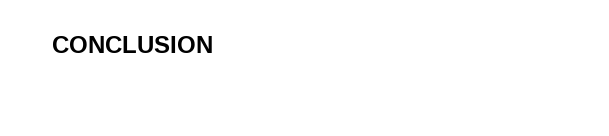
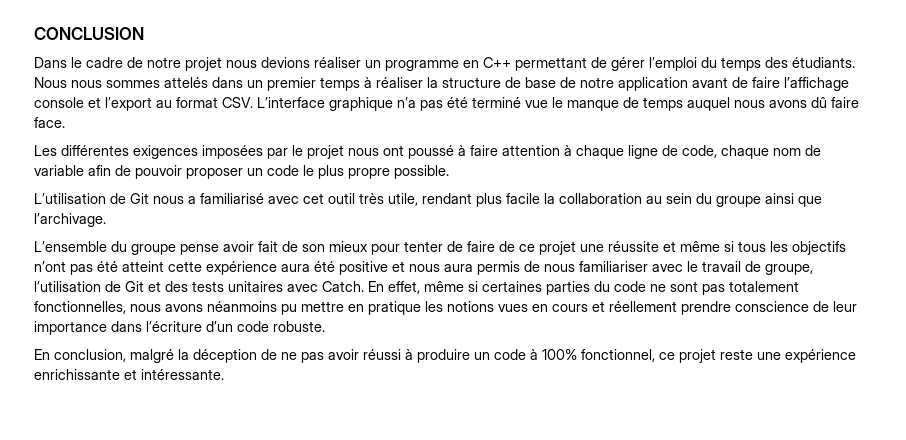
(213, 44) none -> [34,57,855,71] [34,77,849,91] [34,97,859,111] [34,117,65,128] [34,145,821,159] [34,165,449,179] [34,193,822,207] [34,213,106,227] [34,241,846,255] [34,261,813,275] [34,281,799,295] [34,301,857,315] [34,321,325,335] [34,349,856,363] [34,369,224,380] // Dans le cadre de notre projet nous devions réaliser un programme en C++ permettant de gérer l’emploi du temps des étudiants. Nous nous sommes attelés dans un premier temps à réaliser la structure de base de notre application avant de faire l’affichage console et l’export au format CSV. L’interface graphique n’a pas été terminé vue le manque de temps auquel nous avons dû faire face. // Les différentes exigences imposées par le projet nous ont poussé à faire attention à chaque ligne de code, chaque nom de variable afin de pouvoir proposer un code le plus propre possible. // L’utilisation de Git nous a familiarisé avec cet outil très utile, rendant plus facile la collaboration au sein du groupe ainsi que l’archivage. // L’ensemble du groupe pense avoir fait de son mieux pour tenter de faire de ce projet une réussite et même si tous les objectifs n’ont pas été atteint cette expérience aura été positive et nous aura permis de nous familiariser avec le travail de groupe, l’utilisation de Git et des tests unitaires avec Catch. En effet, même si certaines parties du code ne sont pas totalement fonctionnelles, nous avons néanmoins pu mettre en pratique les notions vues en cours et réellement prendre conscience de leur importance dans l’écriture d’un code robuste. // En conclusion, malgré la déception de ne pas avoir réussi à produire un code à 100% fonctionnel, ce projet reste une expérience enrichissante et intéressante.

